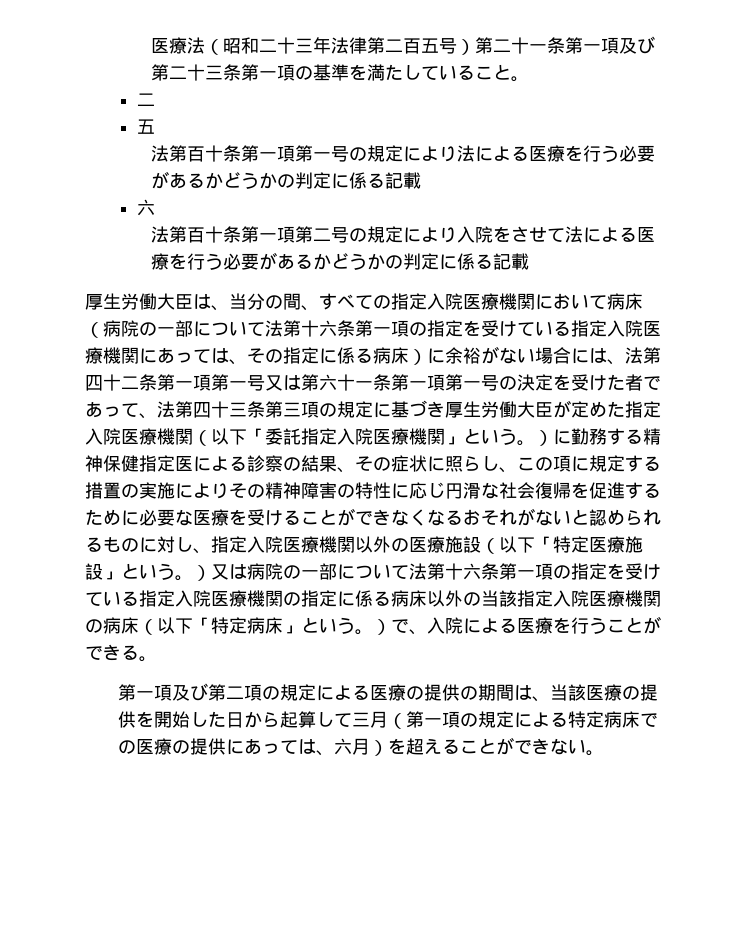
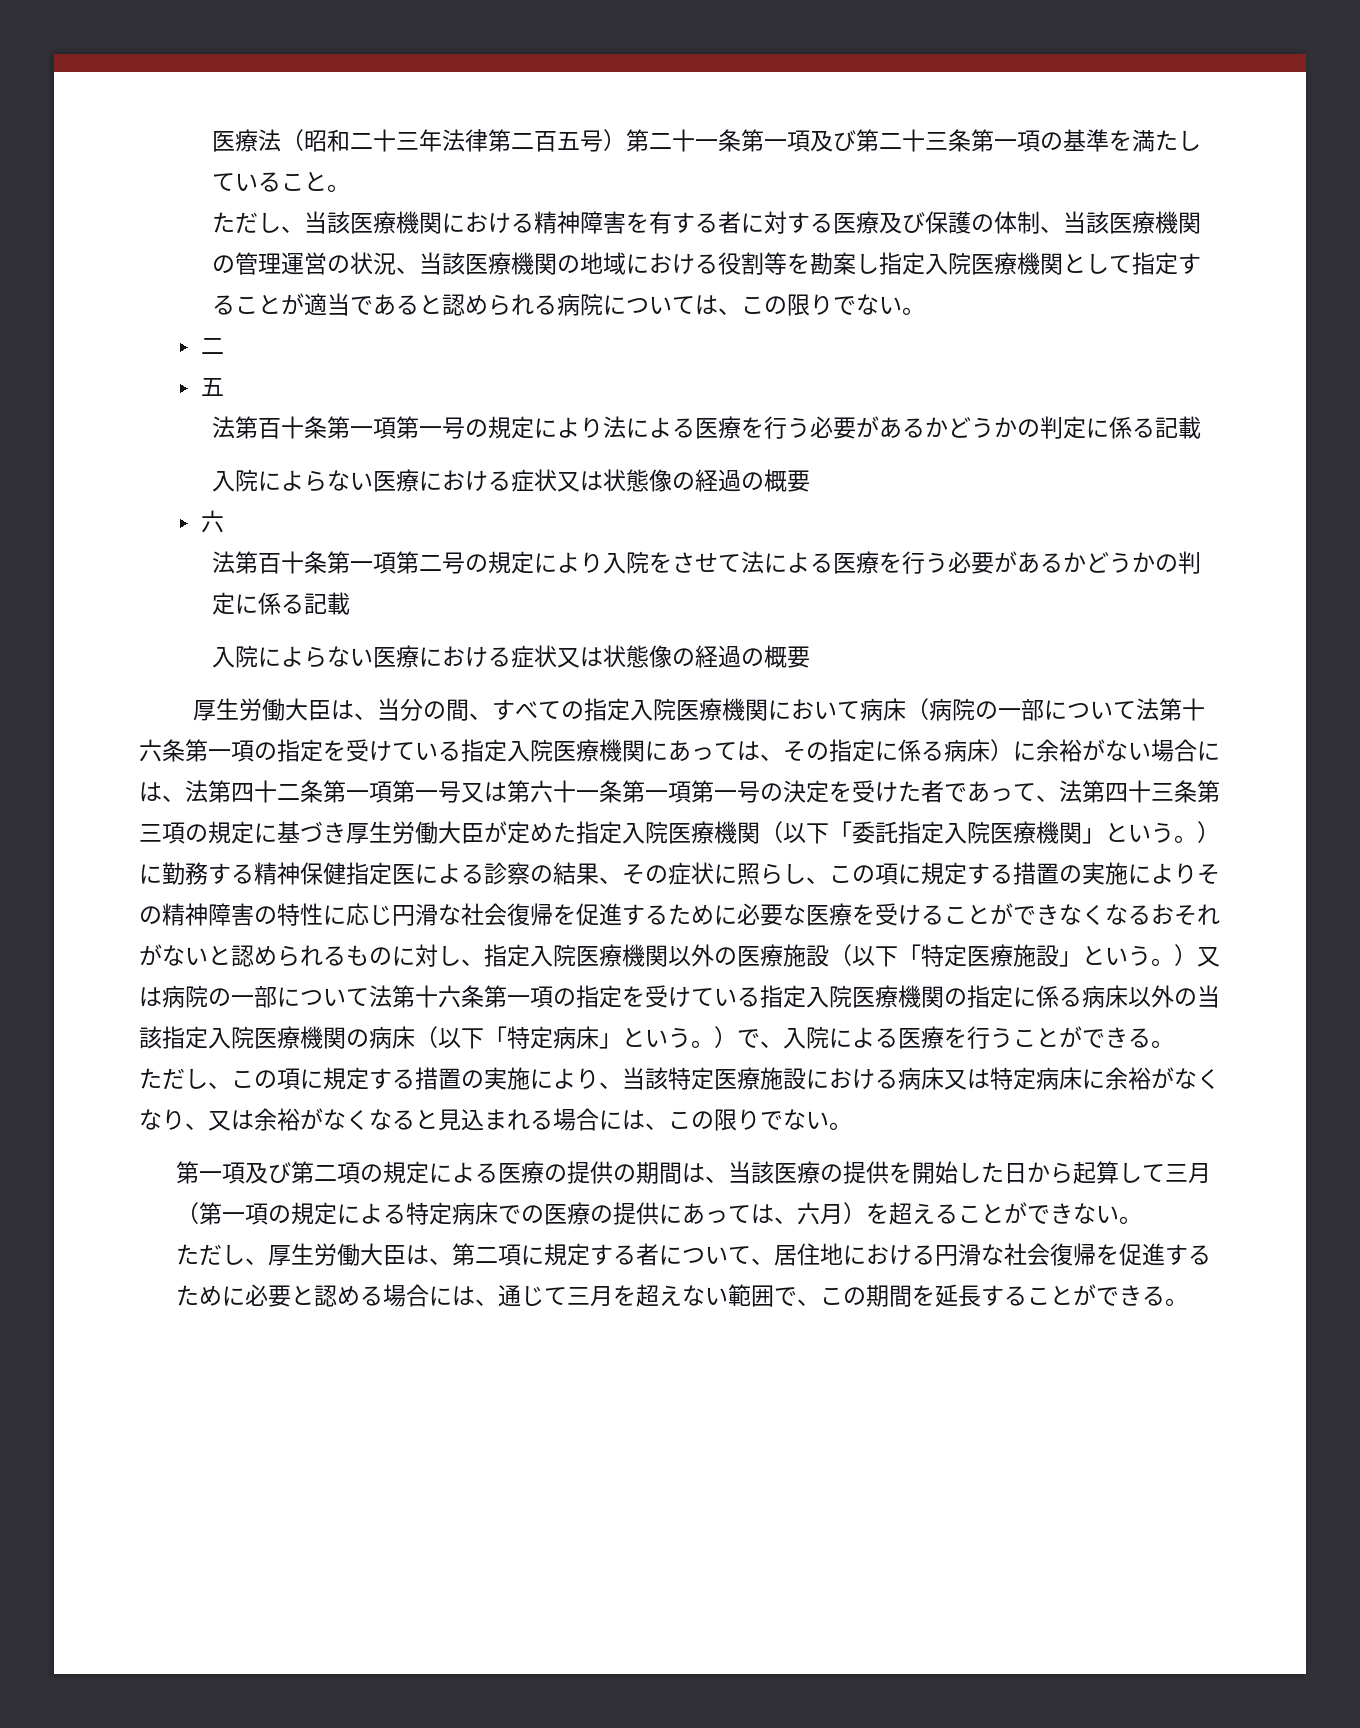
(529, 79) none -> [212,211,1202,234] [212,252,1202,275] [212,293,926,316] // ただし、当該医療機関における精神障害を有する者に対する医療及び保護の体制、当該医療機関の管理運営の状況、当該医療機関の地域における役割等を勘案し指定入院医療機関として指定することが適当であると認められる病院については、この限りでない。
(421, 180) none -> [212,469,811,492] // 入院によらない医療における症状又は状態像の経過の概要
(529, 261) none -> [212,645,811,668] // 入院によらない医療における症状又は状態像の経過の概要
(157, 659) none -> [139,1067,1220,1090] [139,1108,852,1131] // ただし、この項に規定する措置の実施により、当該特定医療施設における病床又は特定病床に余裕がなくなり、又は余裕がなくなると見込まれる場合には、この限りでない。
(604, 753) none -> [175,1243,1211,1266] [175,1284,1188,1307] // ただし、厚生労働大臣は、第二項に規定する者について、居住地における円滑な社会復帰を促進するために必要と認める場合には、通じて三月を超えない範囲で、この期間を延長することができる。

